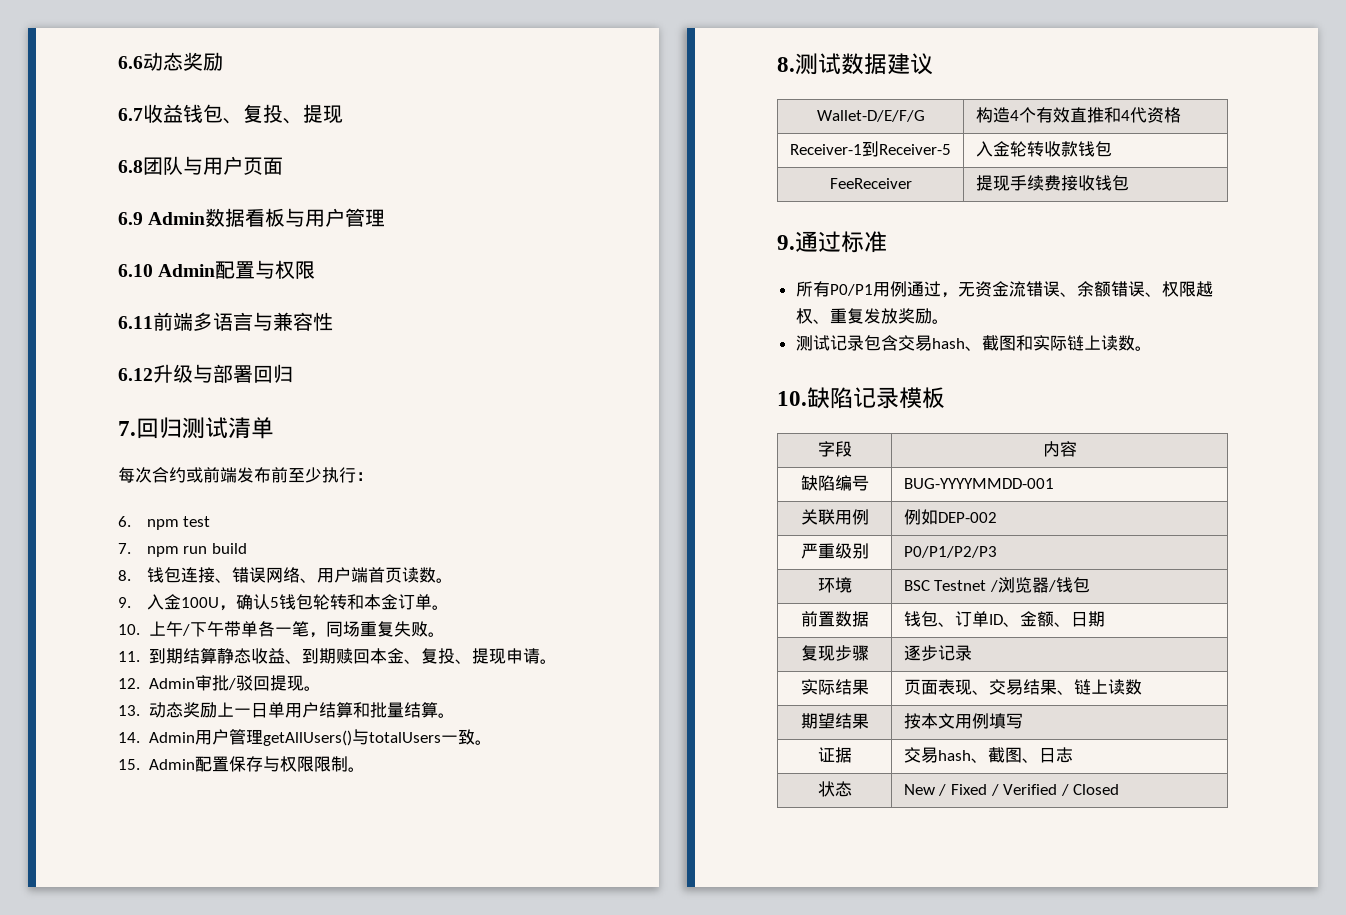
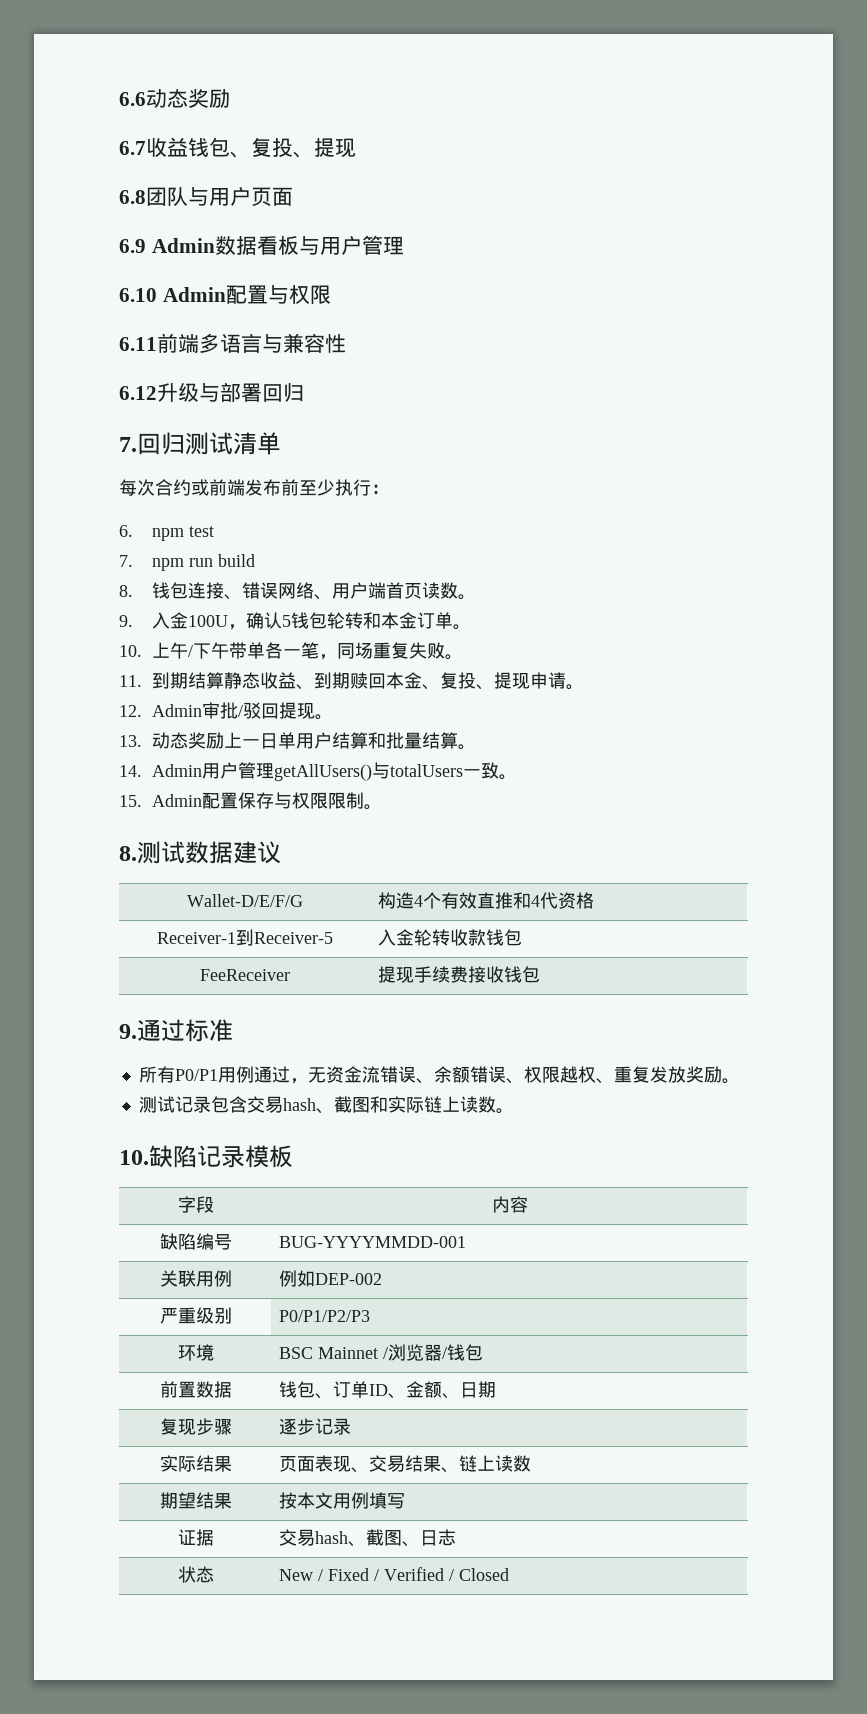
[934,580,987,591] Testnet -> [318,1347,379,1359] Mainnet

